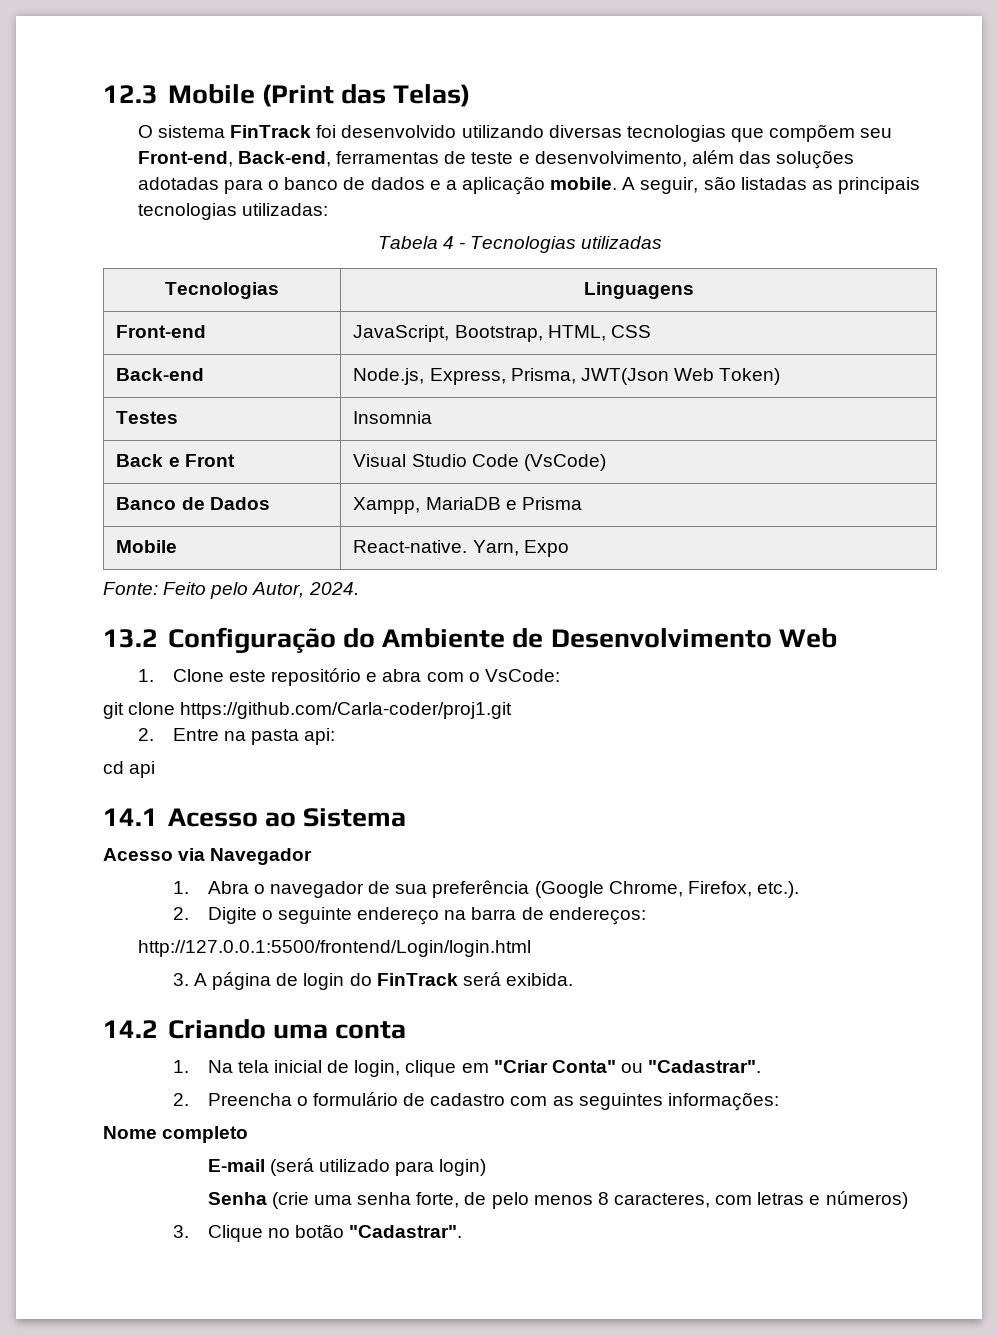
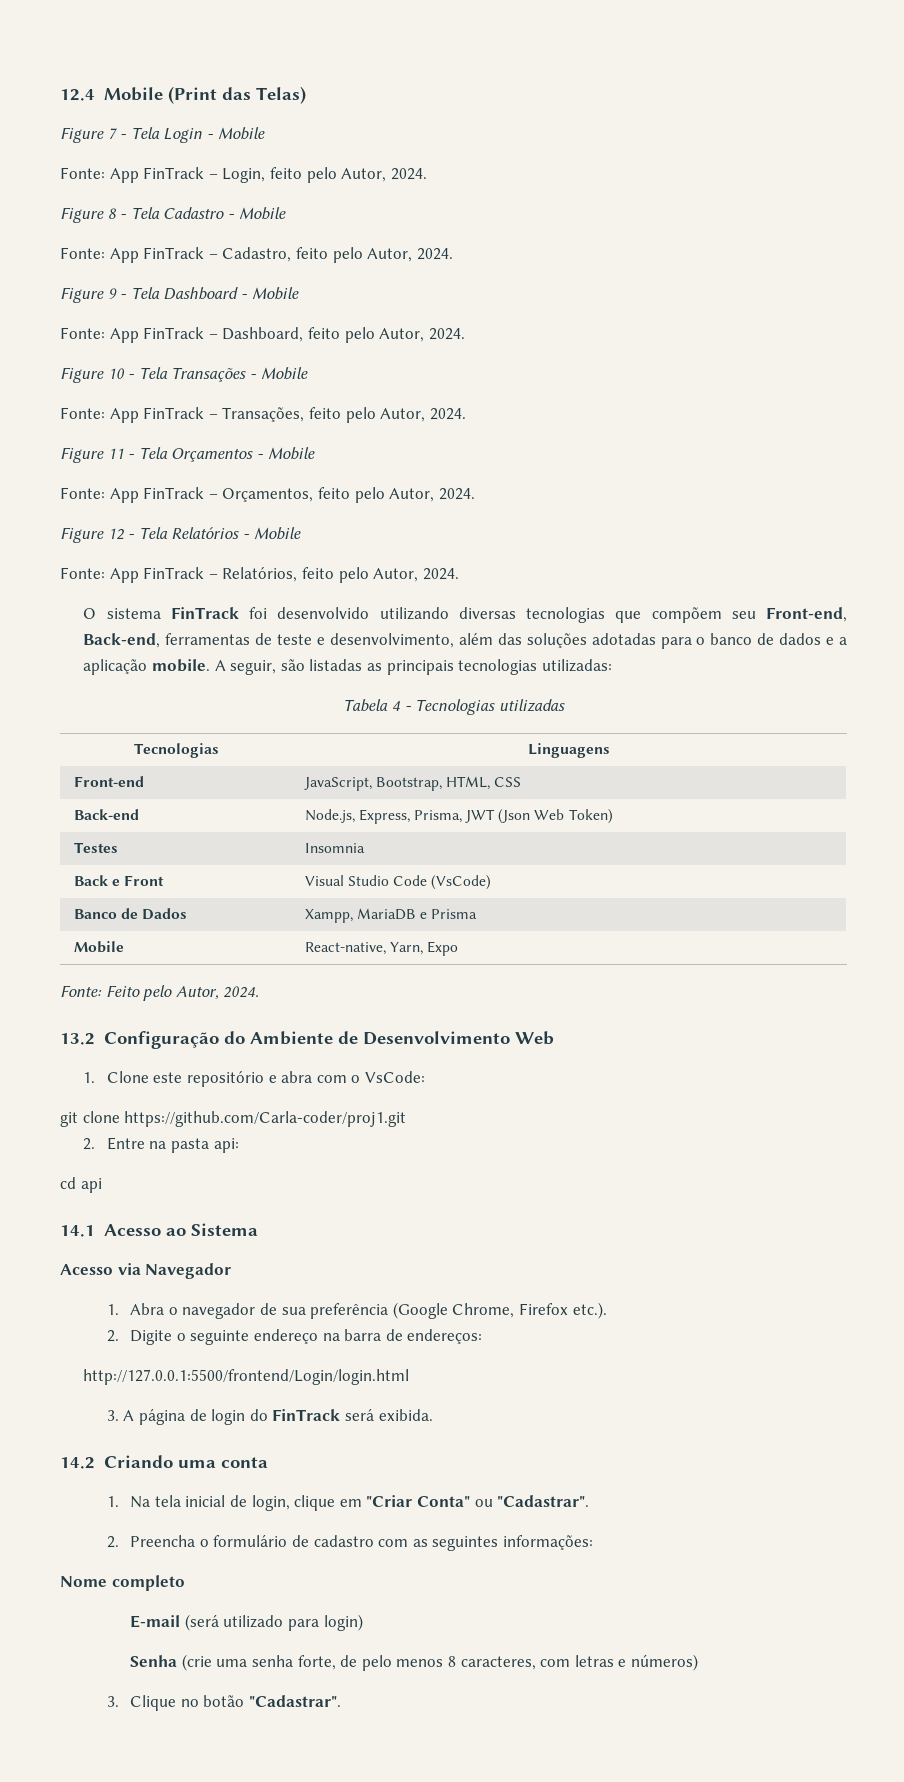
[103,85,158,104] 12.3 -> [60,89,95,101] 12.4
(471, 95) none -> [60,127,265,143] [60,167,427,183] [60,207,286,223] [60,247,453,263] [60,287,299,303] [60,327,465,343] [60,367,308,383] [60,407,466,423] [60,447,315,463] [60,487,475,503] [60,527,301,543] [60,567,459,583] // Figure 7 - Tela Login - Mobile // Fonte: App FinTrack – Login, feito pelo Autor, 2024. // Figure 8 - Tela Cadastro - Mobile // Fonte: App FinTrack – Cadastro, feito pelo Autor, 2024. // Figure 9 - Tela Dashboard - Mobile // Fonte: App FinTrack – Dashboard, feito pelo Autor, 2024. // Figure 10 - Tela Transações - Mobile // Fonte: App FinTrack – Transações, feito pelo Autor, 2024. // Figure 11 - Tela Orçamentos - Mobile // Fonte: App FinTrack – Orçamentos, feito pelo Autor, 2024. // Figure 12 - Tela Relatórios - Mobile // Fonte: App FinTrack – Relatórios, feito pelo Autor, 2024.
[580,368,669,385] JWT(Json -> [465,809,531,824] JWT (Json
[353,540,468,553] React-native. -> [304,942,386,955] React-native,
[687,881,752,897] Firefox, -> [519,1303,569,1315] Firefox

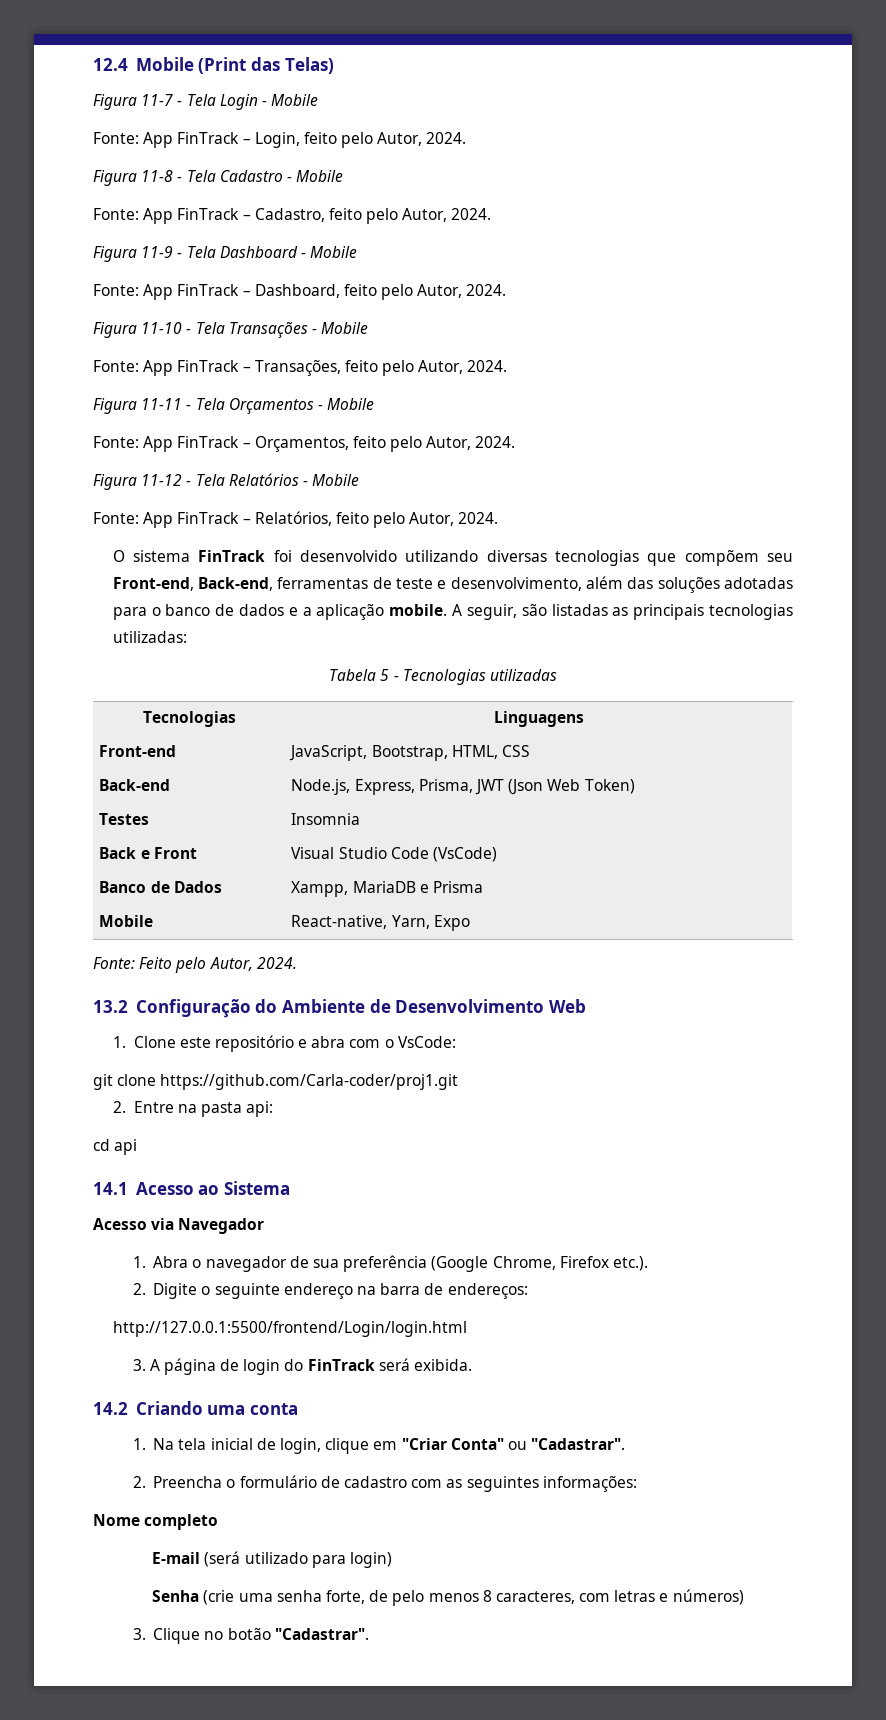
[60,127,117,143] Figure 7 -> [93,94,174,110] Figura 11-7
[60,207,116,223] Figure 8 -> [93,170,174,186] Figura 11-8
[60,287,117,303] Figure 9 -> [93,246,174,262] Figura 11-9
[60,367,125,383] Figure 10 -> [93,322,183,338] Figura 11-10
[60,447,124,463] Figure 11 -> [93,398,183,414] Figura 11-11
[60,527,124,543] Figure 12 -> [93,474,183,490] Figura 11-12
[391,701,400,711] 4 -> [380,669,390,681] 5

